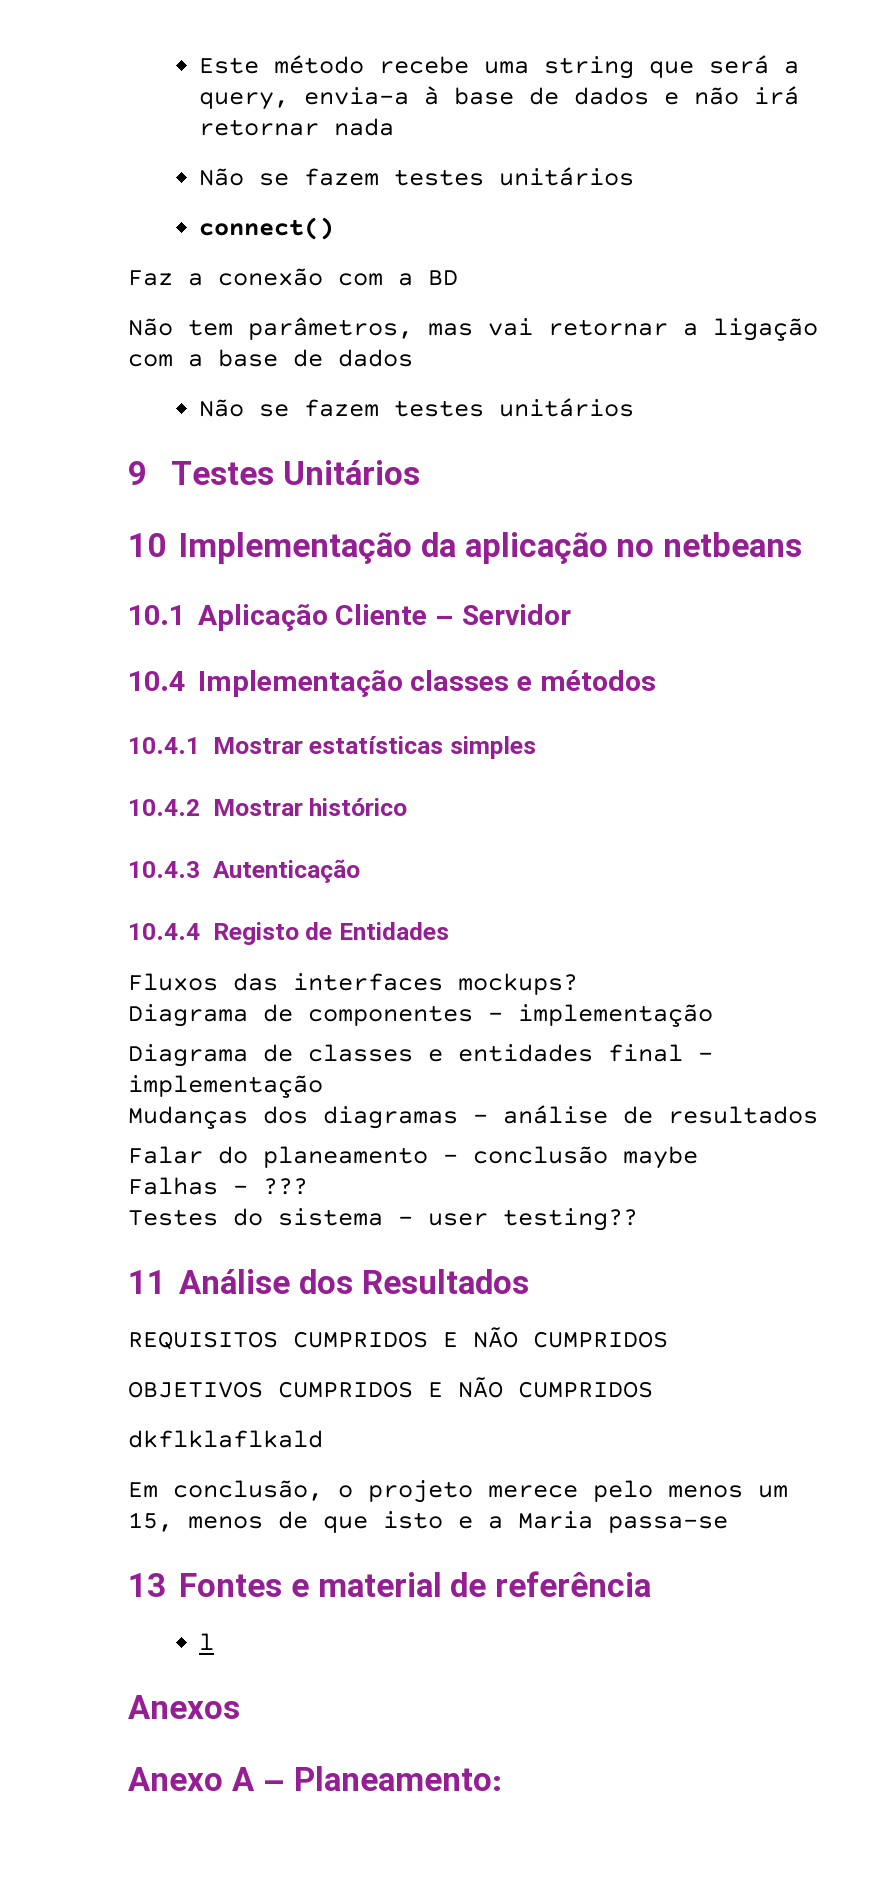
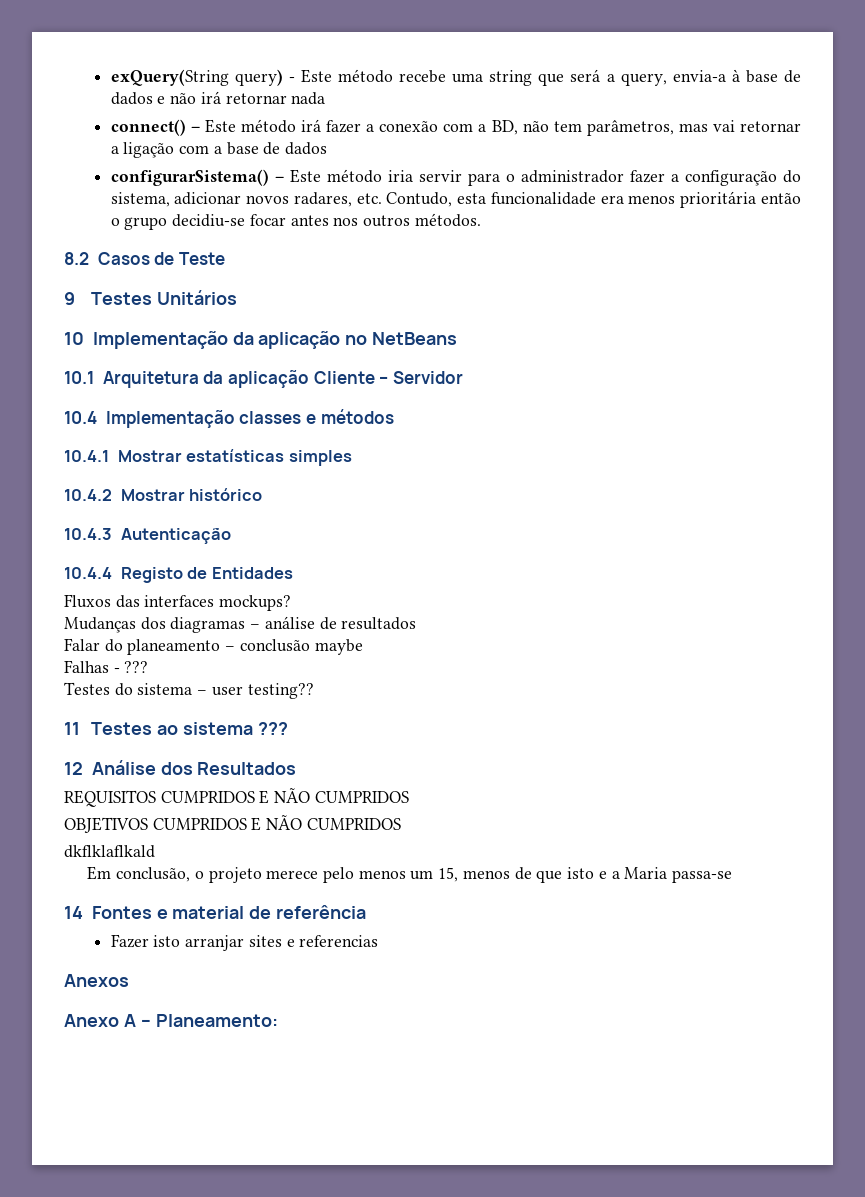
(199, 65) none -> [110,69,295,86] exQuery(String query) -
[199,167,635,186] [199,217,335,240] [128,270,173,286] Não se fazem testes unitários // connect() // Faz -> [110,119,362,136] connect() – Este método irá fazer
[428,270,458,285] [128,318,173,336] BD // Não -> [491,120,549,135] BD, não
[199,398,635,417] Não se fazem testes unitários -> [110,169,801,186] [110,191,801,208] [110,213,481,230] [64,252,225,265] configurarSistema() – Este método iria servir para o administrador fazer a configuração do sistema, adicionar novos radares, etc. Contudo, esta funcionalidade era menos prioritária então o grupo decidiu-se focar antes nos outros métodos. // 8.2 Casos de Teste
[663,532,803,557] netbeans -> [372,332,458,345] NetBeans
[197,604,328,631] Aplicação -> [102,370,309,388] Arquitetura da aplicação
[128,1004,713,1027] [128,1044,713,1067] [128,1075,323,1098] // Diagrama de componentes – implementação // Diagrama de classes e entidades final – implementação -> (292, 603) none
(166, 1282) none -> [91,722,289,735] [64,762,83,775] Testes ao sistema ??? // 12
[128,1573,166,1597] 13 -> [64,906,83,919] 14
[199,1633,215,1650] l -> [110,934,379,951] Fazer isto arranjar sites e referencias

